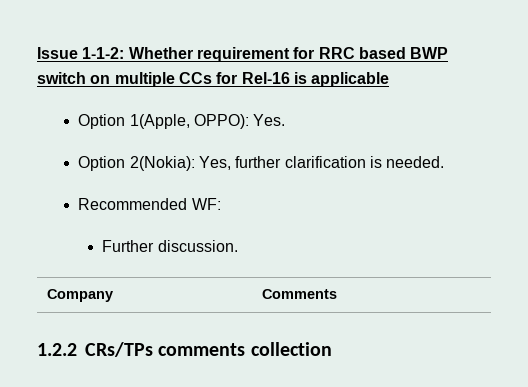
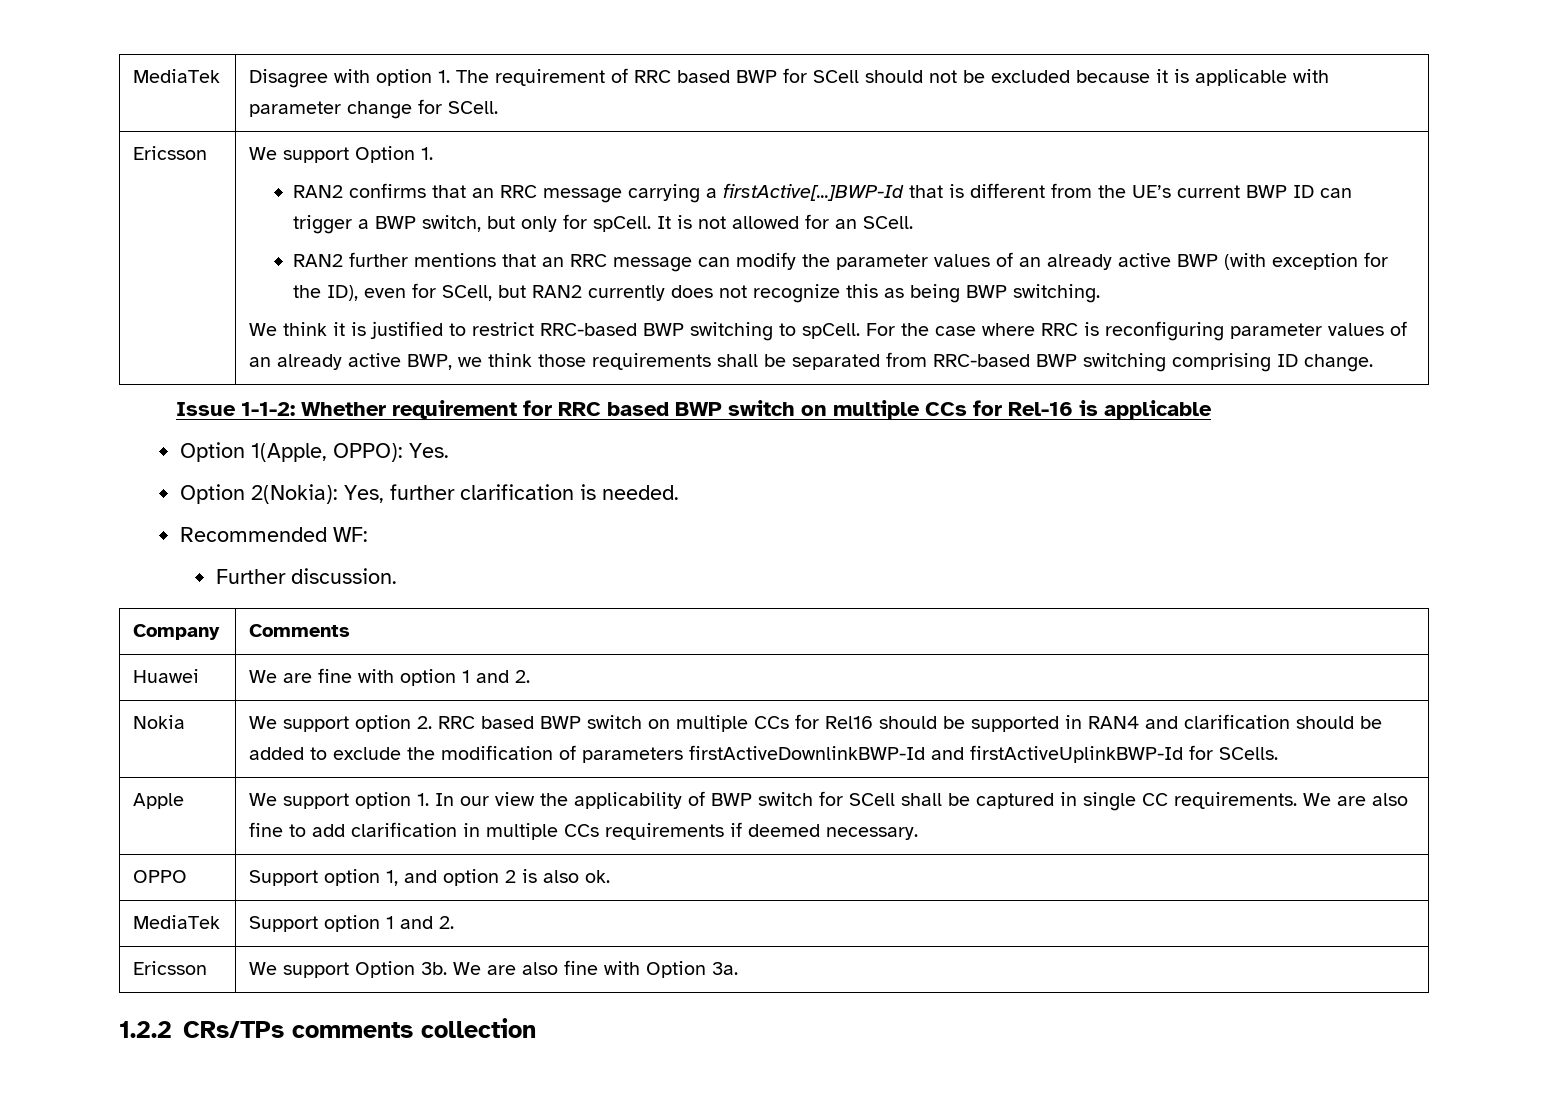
(37, 53) none -> [133,69,221,83] [249,68,1330,88] [249,99,499,119] [133,146,208,160] [249,146,434,163] [292,183,1352,203] [292,214,913,234] [292,252,1388,272] [292,283,1100,303] [249,321,1408,341] [249,352,1374,372] MediaTek | Disagree with option 1. The requirement of RRC based BWP for SCell should not be excluded because it is applicable with parameter change for SCell. // Ericsson | We support Option 1. // RAN2 confirms that an RRC message carrying a firstActive[...]BWP-Id that is different from the UE’s current BWP ID can trigger a BWP switch, but only for spCell. It is not allowed for an SCell. // RAN2 further mentions that an RRC message can modify the parameter values of an already active BWP (with exception for the ID), even for SCell, but RAN2 currently does not recognize this as being BWP switching. // We think it is justified to restrict RRC-based BWP switching to spCell. For the case where RRC is reconfiguring parameter values of an already active BWP, we think those requirements shall be separated from RRC-based BWP switching comprising ID change. //
(337, 294) none -> [133,669,200,683] [249,668,531,686] [133,715,186,729] [249,714,1383,732] [249,745,1279,763] [133,793,185,809] [249,791,1409,811] [249,822,919,840] [133,870,188,883] [249,869,611,886] [133,915,221,929] [249,915,455,932] [133,961,208,975] [249,960,739,978] // Huawei | We are fine with option 1 and 2. // Nokia | We support option 2. RRC based BWP switch on multiple CCs for Rel16 should be supported in RAN4 and clarification should be added to exclude the modification of parameters firstActiveDownlinkBWP-Id and firstActiveUplinkBWP-Id for SCells. // Apple | We support option 1. In our view the applicability of BWP switch for SCell shall be captured in single CC requirements. We are also fine to add clarification in multiple CCs requirements if deemed necessary. // OPPO | Support option 1, and option 2 is also ok. // MediaTek | Support option 1 and 2. // Ericsson | We support Option 3b. We are also fine with Option 3a.

